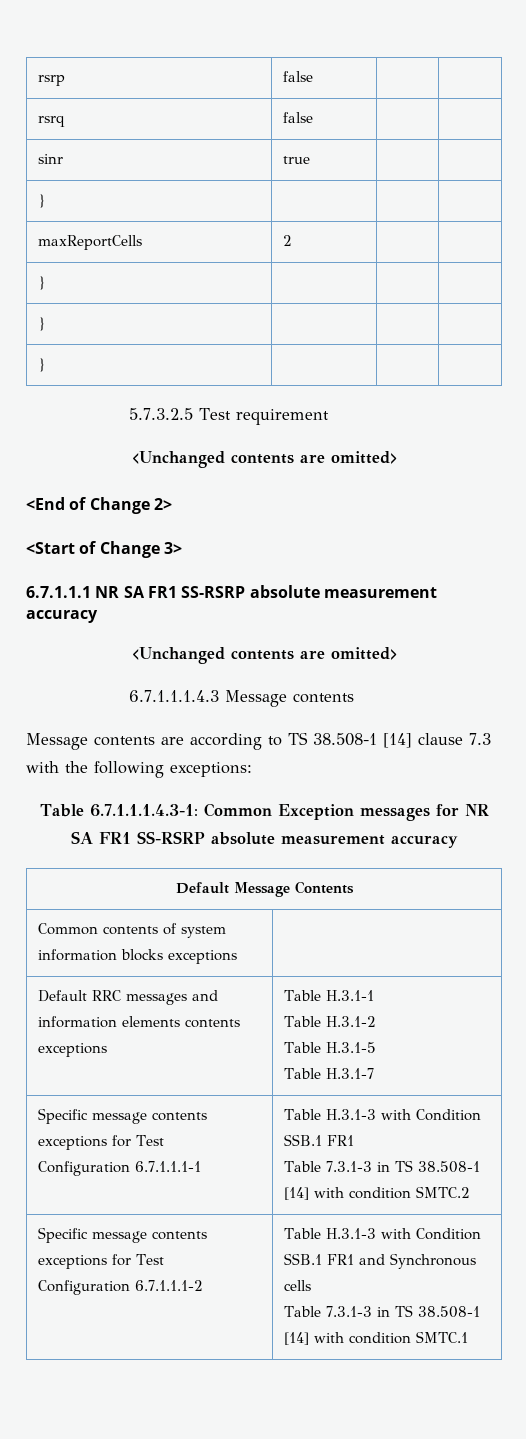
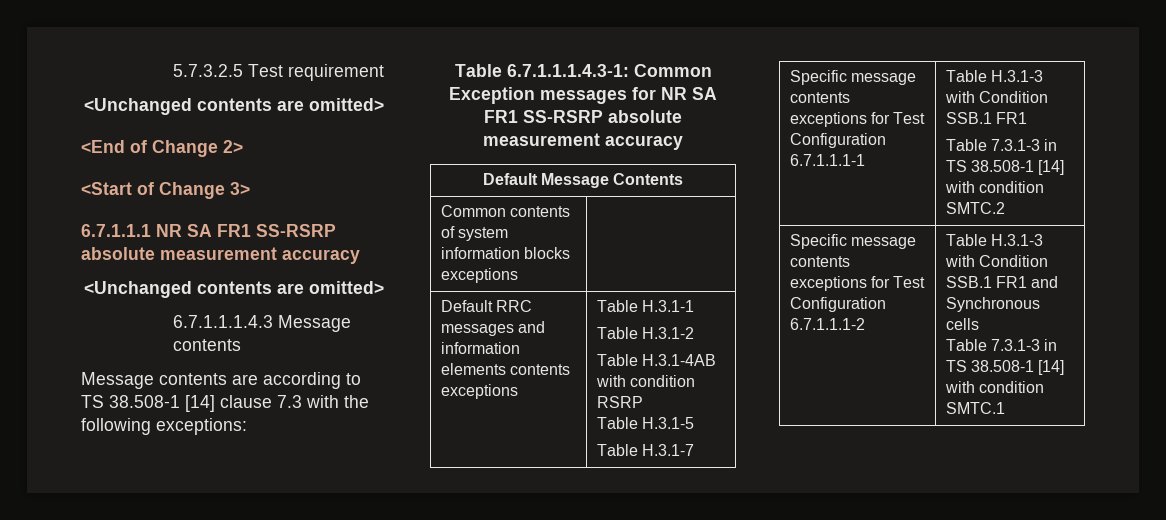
[38,75,66,86] [283,71,314,82] [38,116,66,127] [283,112,314,123] [38,154,64,164] [283,156,311,164] [38,194,47,208] [38,235,143,250] [283,235,293,246] [38,276,47,290] [38,317,47,331] [38,358,47,372] rsrp | false | | // rsrq | false | | // sinr | true | | // } | | | // maxReportCells | 2 | | // } | | | // } | | | // } | | | // -> (172, 70) none
(377, 1021) none -> [596,354,717,366] [595,375,696,387] [596,396,643,408] // Table H.3.1-4AB with condition RSRP

